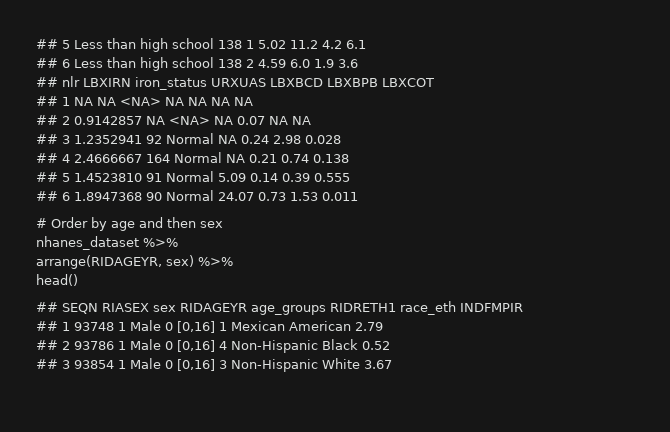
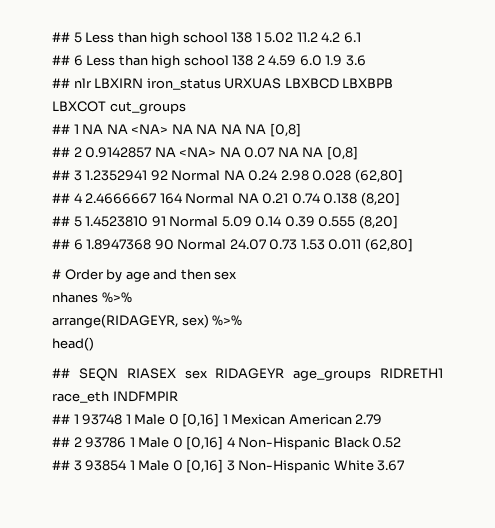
(434, 82) none -> [109,101,186,114] cut_groups
(253, 101) none -> [269,123,301,137] [0,8]
(311, 120) none -> [326,146,358,160] [0,8]
(341, 139) none -> [354,169,403,183] (62,80]
(349, 158) none -> [360,192,400,206] (8,20]
(350, 177) none -> [358,215,398,229] (8,20]
(358, 196) none -> [364,238,413,252] (62,80]
[36,236,139,250] nhanes_dataset -> [52,292,98,303] nhanes

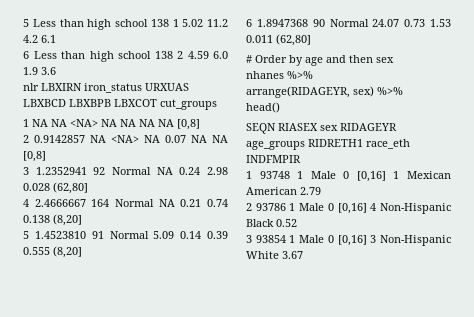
[52,32,70,42] ## -> (23, 23) none
[52,55,70,65] ## -> (56, 39) none
[52,78,70,88] ## -> (56, 71) none
[52,124,70,134] ## -> (217, 104) none
[52,147,70,157] ## -> (200, 124) none
[52,170,70,180] ## -> (46, 156) none
[52,193,70,203] ## -> (88, 188) none
[52,216,70,226] ## -> (82, 220) none
[52,239,70,249] ## -> (82, 252) none
[52,368,70,378] ## -> (280, 107) none
[52,414,70,424] ## -> (301, 159) none
[52,437,70,447] ## -> (321, 191) none
[52,460,70,470] ## -> (297, 223) none

